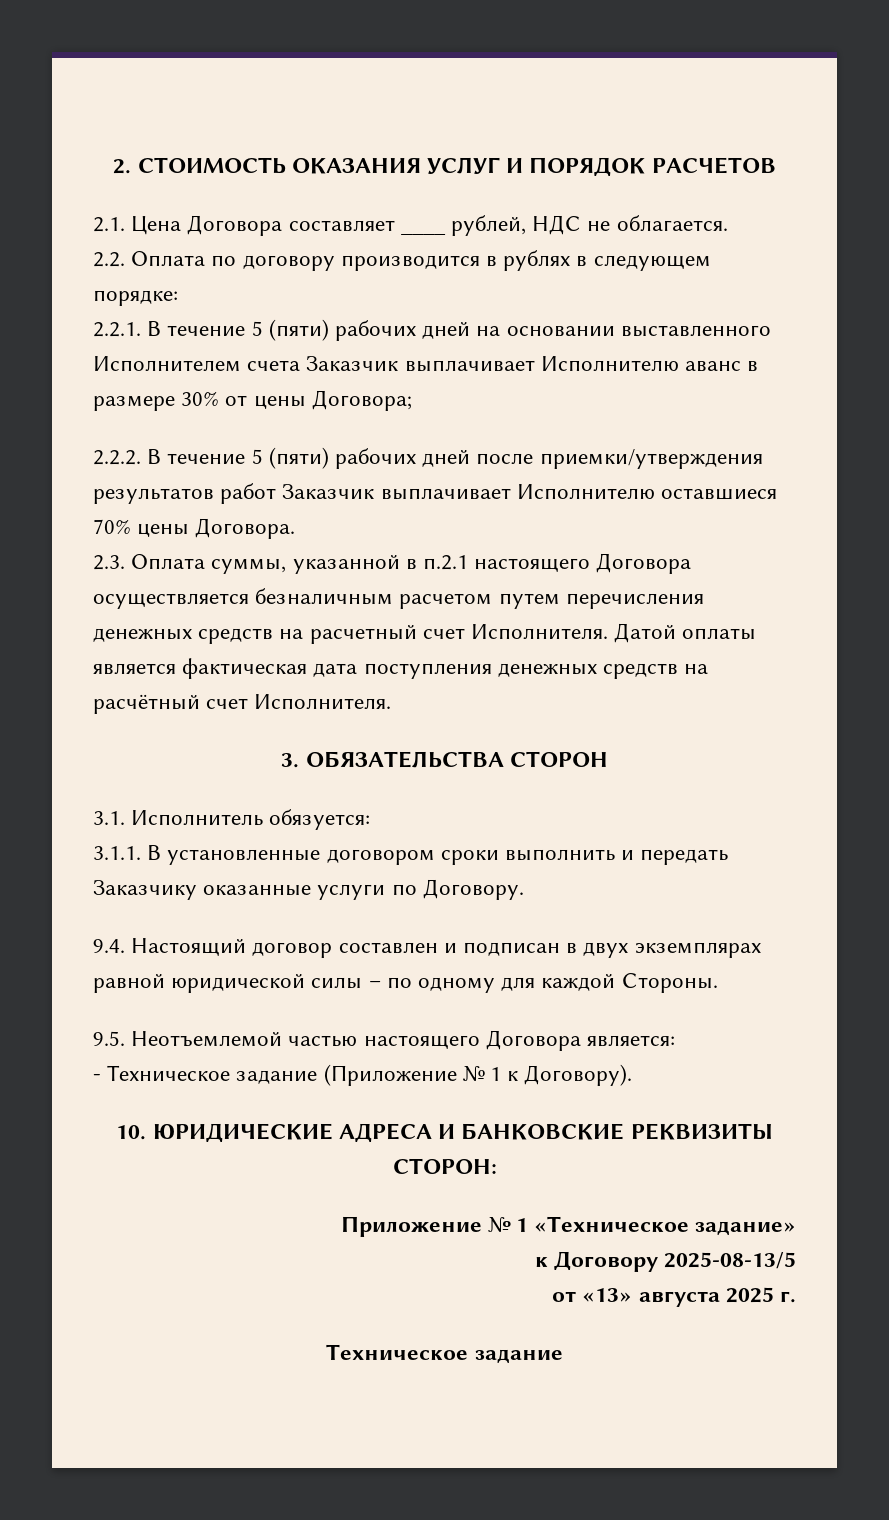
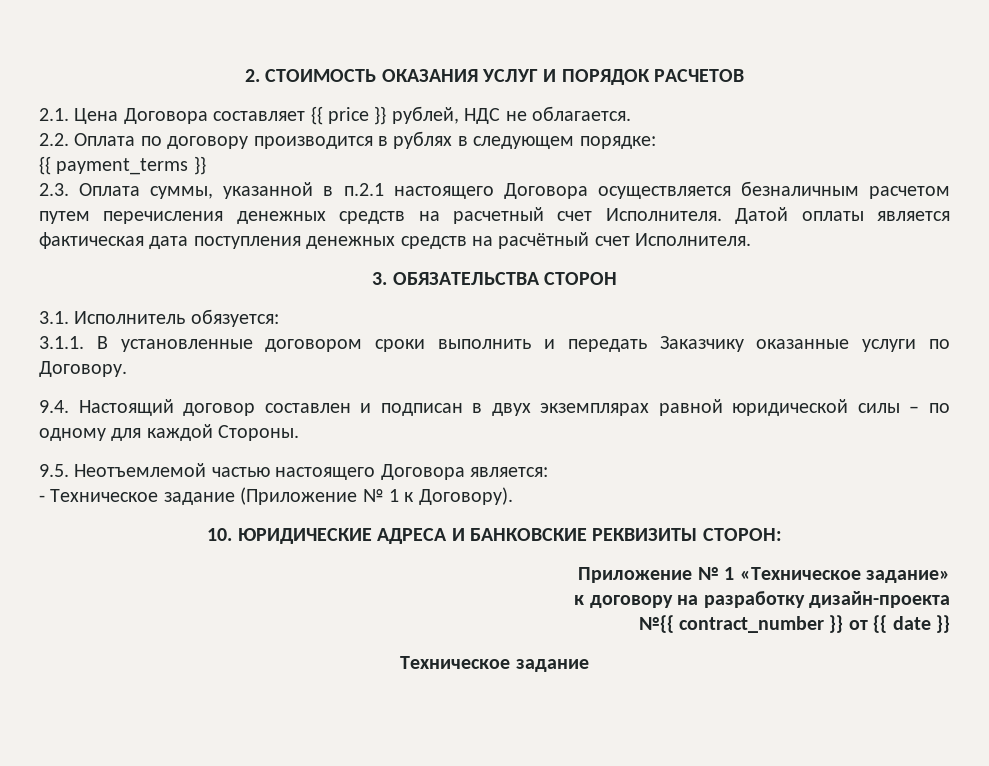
[400,231,446,235] ____ -> [310,106,387,125] {{ price }}
[93,319,771,341] [93,356,759,372] [93,390,412,411] [93,447,763,469] [93,483,778,504] [93,518,296,539] 2.2.1. В течение 5 (пяти) рабочих дней на основании выставленного Исполнителем счета Заказчик выплачивает Исполнителю аванс в размере 30% от цены Договора; // 2.2.2. В течение 5 (пяти) рабочих дней после приемки/утверждения результатов работ Заказчик выплачивает Исполнителю оставшиеся 70% цены Договора. -> [39,156,206,175] {{ payment_terms }}
[553,1251,796,1272] [552,1287,796,1307] Договору 2025-08-13/5 // от «13» августа 2025 г. -> [589,591,950,608] [638,615,950,633] договору на разработку дизайн-проекта // №{{ contract_number }} от {{ date }}

